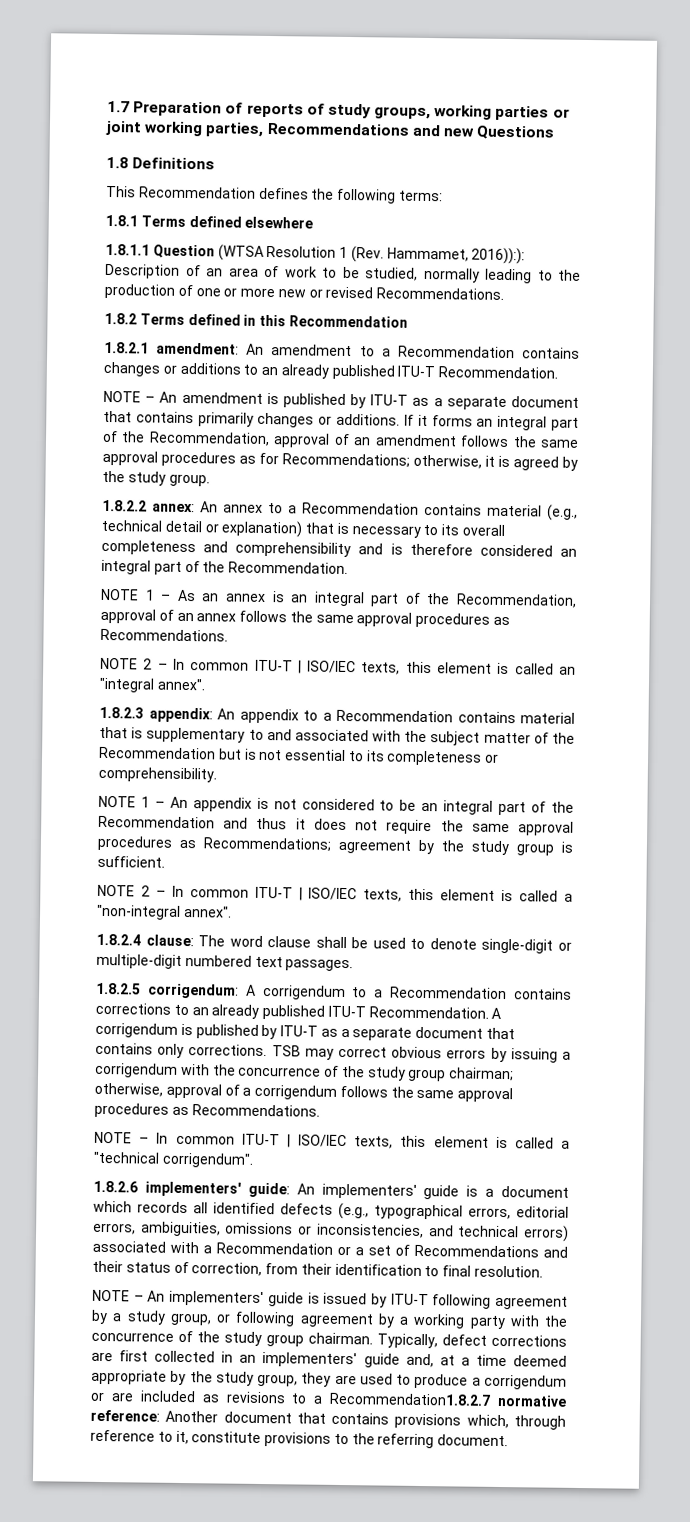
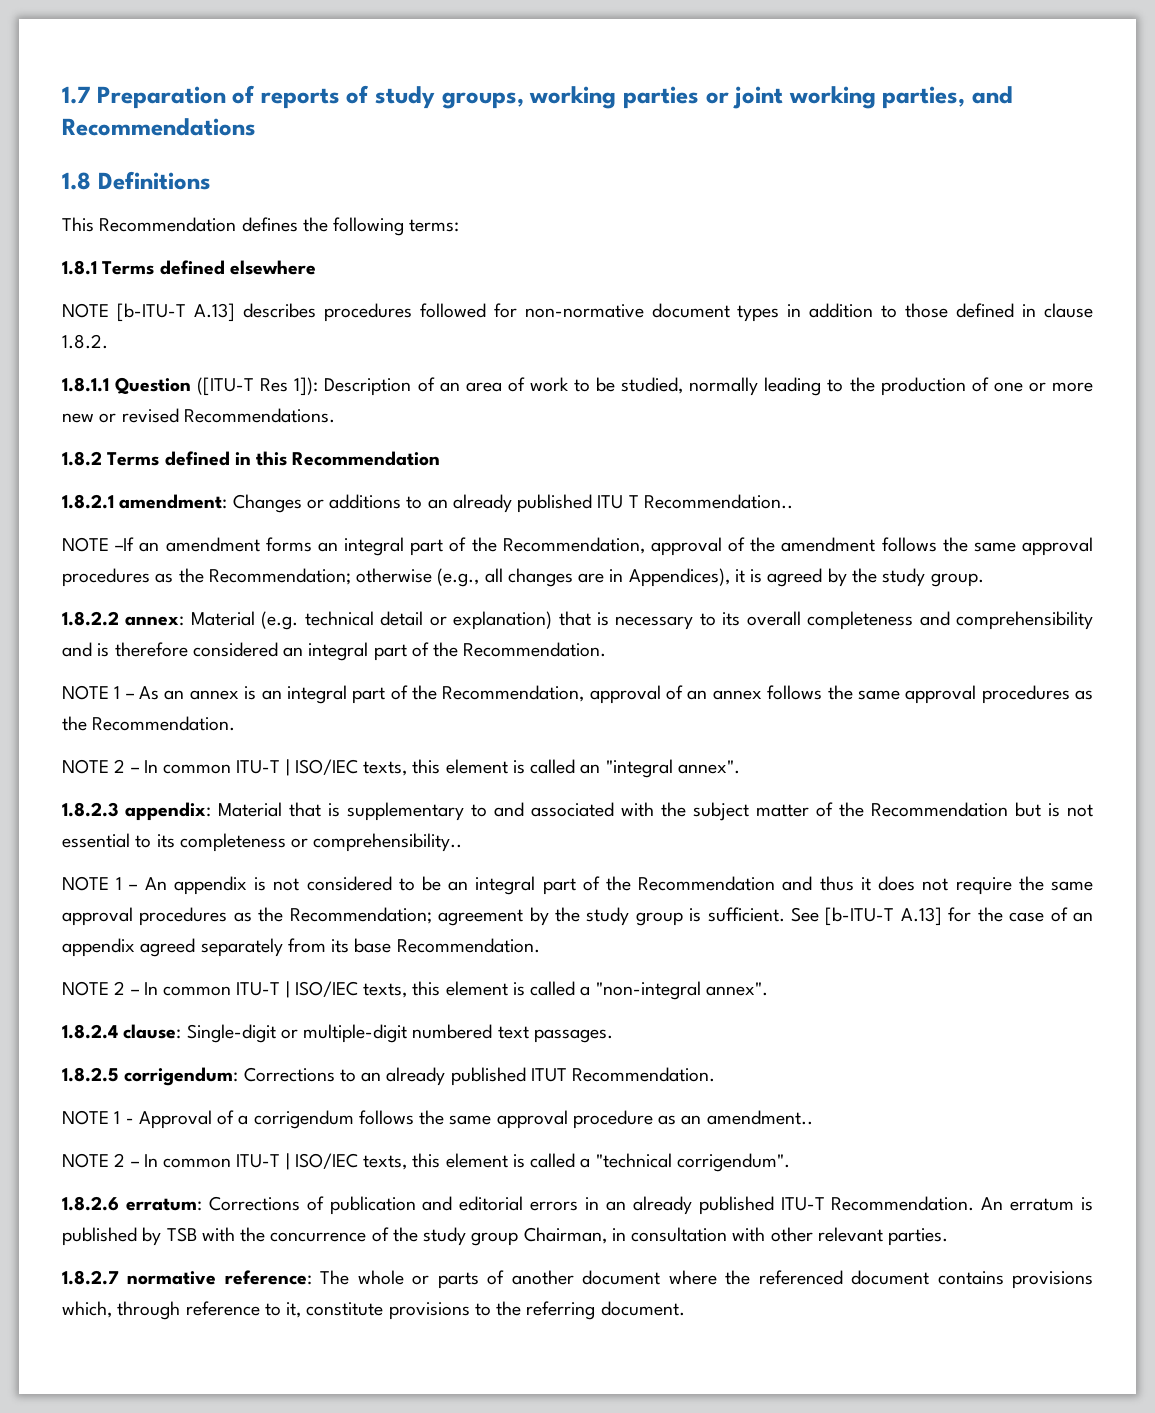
[266,122,555,140] Recommendations and new Questions -> [971,86,1013,104] [62,118,256,136] and Recommendations
[105,243,526,265] 1.8.1.1 Question (WTSA Resolution 1 (Rev. Hammamet, 2016)):): -> [62,303,1093,322] [62,334,108,349] [62,377,319,396] NOTE [b-ITU-T A.13] describes procedures followed for non-normative document types in addition to those defined in clause 1.8.2. // 1.8.1.1 Question ([ITU-T Res 1]):
[246,343,580,359] [103,361,160,377] An amendment to a Recommendation contains changes -> [232,494,302,513] Changes
[397,365,559,379] [103,390,579,411] [103,410,428,428] ITU-T Recommendation. // NOTE – An amendment is published by ITU-T as a separate document that contains primarily changes or additions. If it -> [597,494,793,509] [62,537,260,552] ITU T Recommendation.. // NOTE –If an amendment
[353,437,372,446] an -> [750,537,776,552] the
[259,452,482,469] for Recommendations; otherwise, -> [178,568,730,587] the Recommendation; otherwise (e.g., all changes are in Appendices),
[200,501,578,521] An annex to a Recommendation contains material (e.g., -> [190,611,299,630] Material (e.g.
[100,628,228,642] Recommendations. -> [62,716,236,731] the Recommendation.
[217,708,575,724] An appendix to a Recommendation contains material -> [218,802,282,817] Material
[98,766,217,783] comprehensibility. -> [313,833,463,852] comprehensibility..
[203,837,332,852] Recommendations; -> [258,907,432,924] the Recommendation;
(165, 861) none -> [791,907,1094,926] [62,938,540,957] See [b-ITU-T A.13] for the case of an appendix agreed separately from its base Recommendation.
[198,935,554,954] The word clause shall be used to denote single-digit -> [186,1024,276,1043] Single-digit
[245,984,572,1001] [95,1002,502,1020] [95,1022,516,1041] [95,1042,571,1063] [95,1062,515,1082] [94,1082,222,1099] A corrigendum to a Recommendation contains corrections to an already published ITU-T Recommendation. A corrigendum is published by ITU-T as a separate document that contains only corrections. TSB may correct obvious errors by issuing a corrigendum with the concurrence of the study group chairman; otherwise, approval -> [243,1067,716,1086] [62,1110,212,1129] Corrections to an already published ITUT Recommendation. // NOTE 1 - Approval
[94,1102,320,1118] [94,1131,132,1144] procedures as Recommendations. // NOTE -> [572,1110,813,1129] [62,1153,126,1168] procedure as an amendment.. // NOTE 2
[144,1181,569,1200] [93,1200,569,1220] [93,1221,569,1242] [92,1240,568,1258] [92,1260,544,1278] [92,1289,568,1310] [91,1309,568,1330] [91,1330,567,1349] [91,1350,567,1368] [91,1369,567,1390] [90,1390,567,1407] [90,1409,326,1424] implementers' guide: An implementers' guide is a document which records all identified defects (e.g., typographical errors, editorial errors, ambiguities, omissions or inconsistencies, and technical errors) associated with a Recommendation or a set of Recommendations and their status of correction, from their identification to final resolution. // NOTE – An implementers' guide is issued by ITU-T following agreement by a study group, or following agreement by a working party with the concurrence of the study group chairman. Typically, defect corrections are first collected in an implementers' guide and, at a time deemed appropriate by the study group, they are used to produce a corrigendum or are included as revisions to a Recommendation1.8.2.7 normative reference: Another document that -> [125,1196,1093,1215] [62,1227,949,1246] [62,1270,930,1289] erratum: Corrections of publication and editorial errors in an already published ITU-T Recommendation. An erratum is published by TSB with the concurrence of the study group Chairman, in consultation with other relevant parties. // 1.8.2.7 normative reference: The whole or parts of another document where the referenced document

